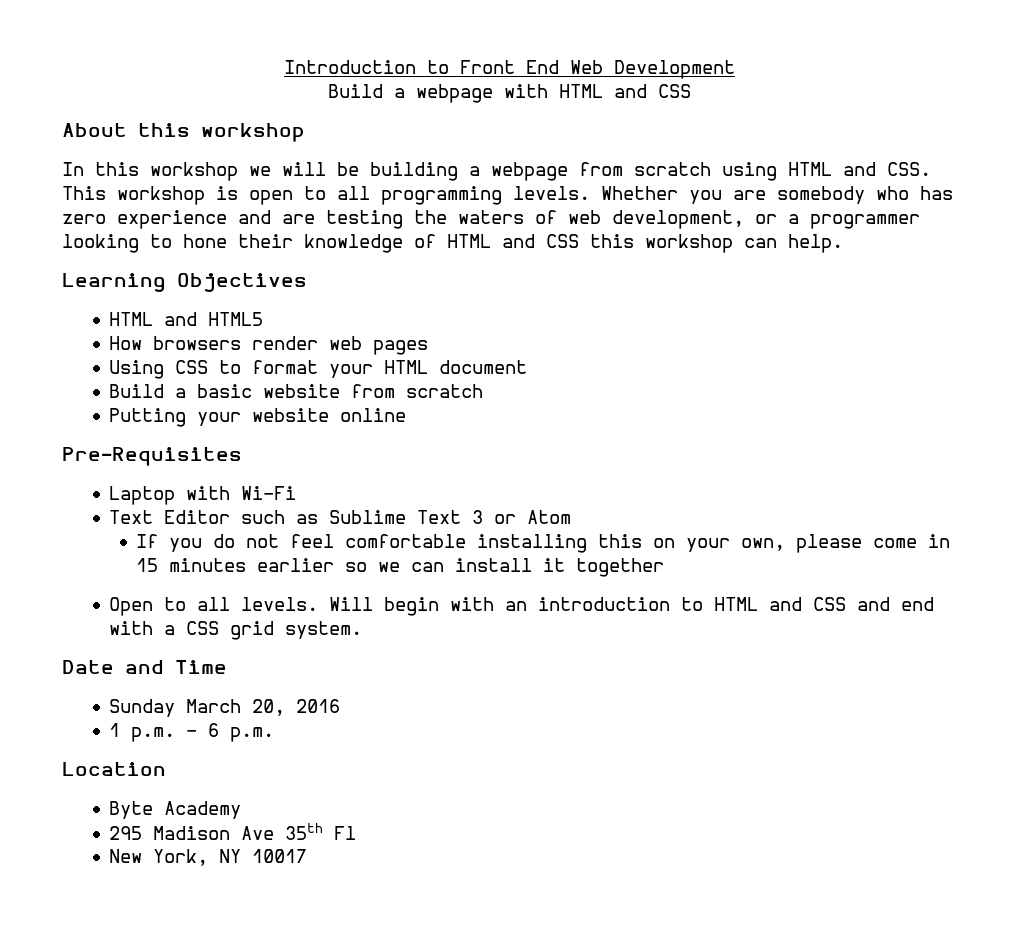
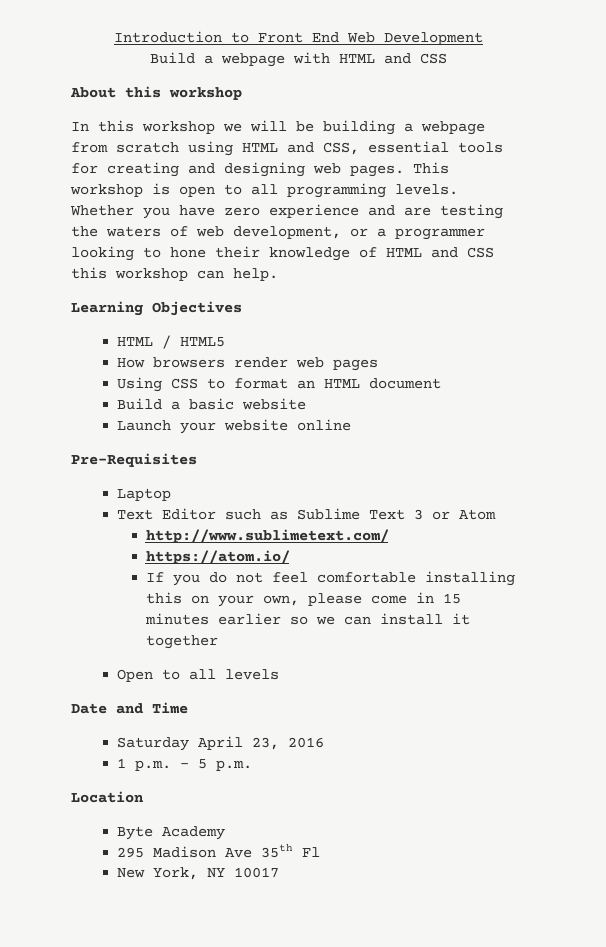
[887,162,931,176] CSS. -> [323,141,503,155] [71,162,404,177] CSS, essential tools for creating and designing web pages.
[733,186,953,204] are somebody who has -> [179,205,215,216] have
[164,312,198,326] and -> [161,335,171,349] /
[329,364,374,378] your -> [296,380,315,389] an
[351,384,484,398] [109,408,187,427] from scratch // Putting -> [116,420,171,431] // Launch
[186,486,297,500] with Wi-Fi -> (171, 494) none
(572, 517) none -> [145,529,389,543] [145,550,290,564] // http://www.sublimetext.com/ // https://atom.io/
[241,597,935,616] [109,621,363,640] levels. Will begin with an introduction to HTML and CSS and end with a CSS grid system. -> [224,669,279,680] levels
[109,699,286,717] Sunday March 20, -> [116,736,279,751] Saturday April 23,
[208,723,220,737] 6 -> [197,759,207,769] 5

